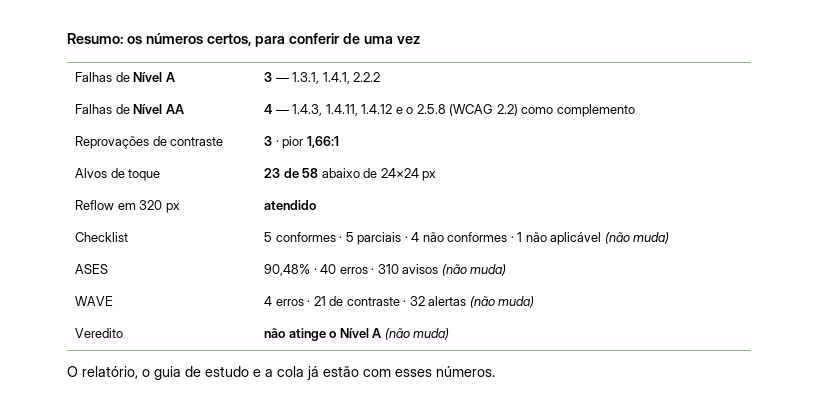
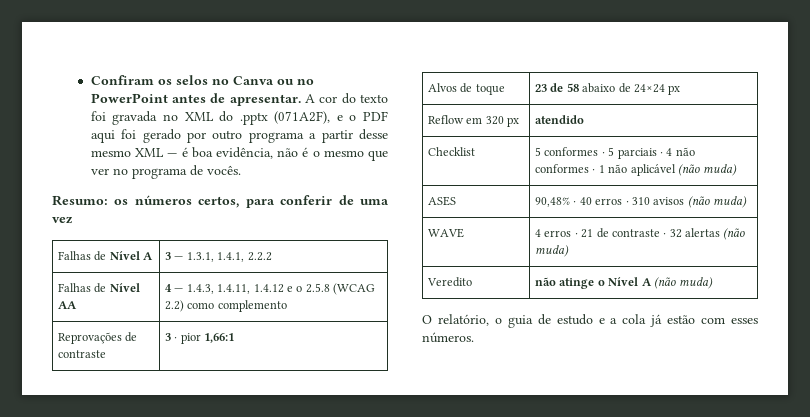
(67, 38) none -> [90,75,314,85] [90,93,388,106] [90,111,388,125] [90,129,388,143] [90,147,388,161] [90,165,241,179] Confiram os selos no Canva ou no PowerPoint antes de apresentar. A cor do texto foi gravada no XML do .pptx (071A2F), e o PDF aqui foi gerado por outro programa a partir desse mesmo XML — é boa evidência, não é o mesmo que ver no programa de vocês. //

